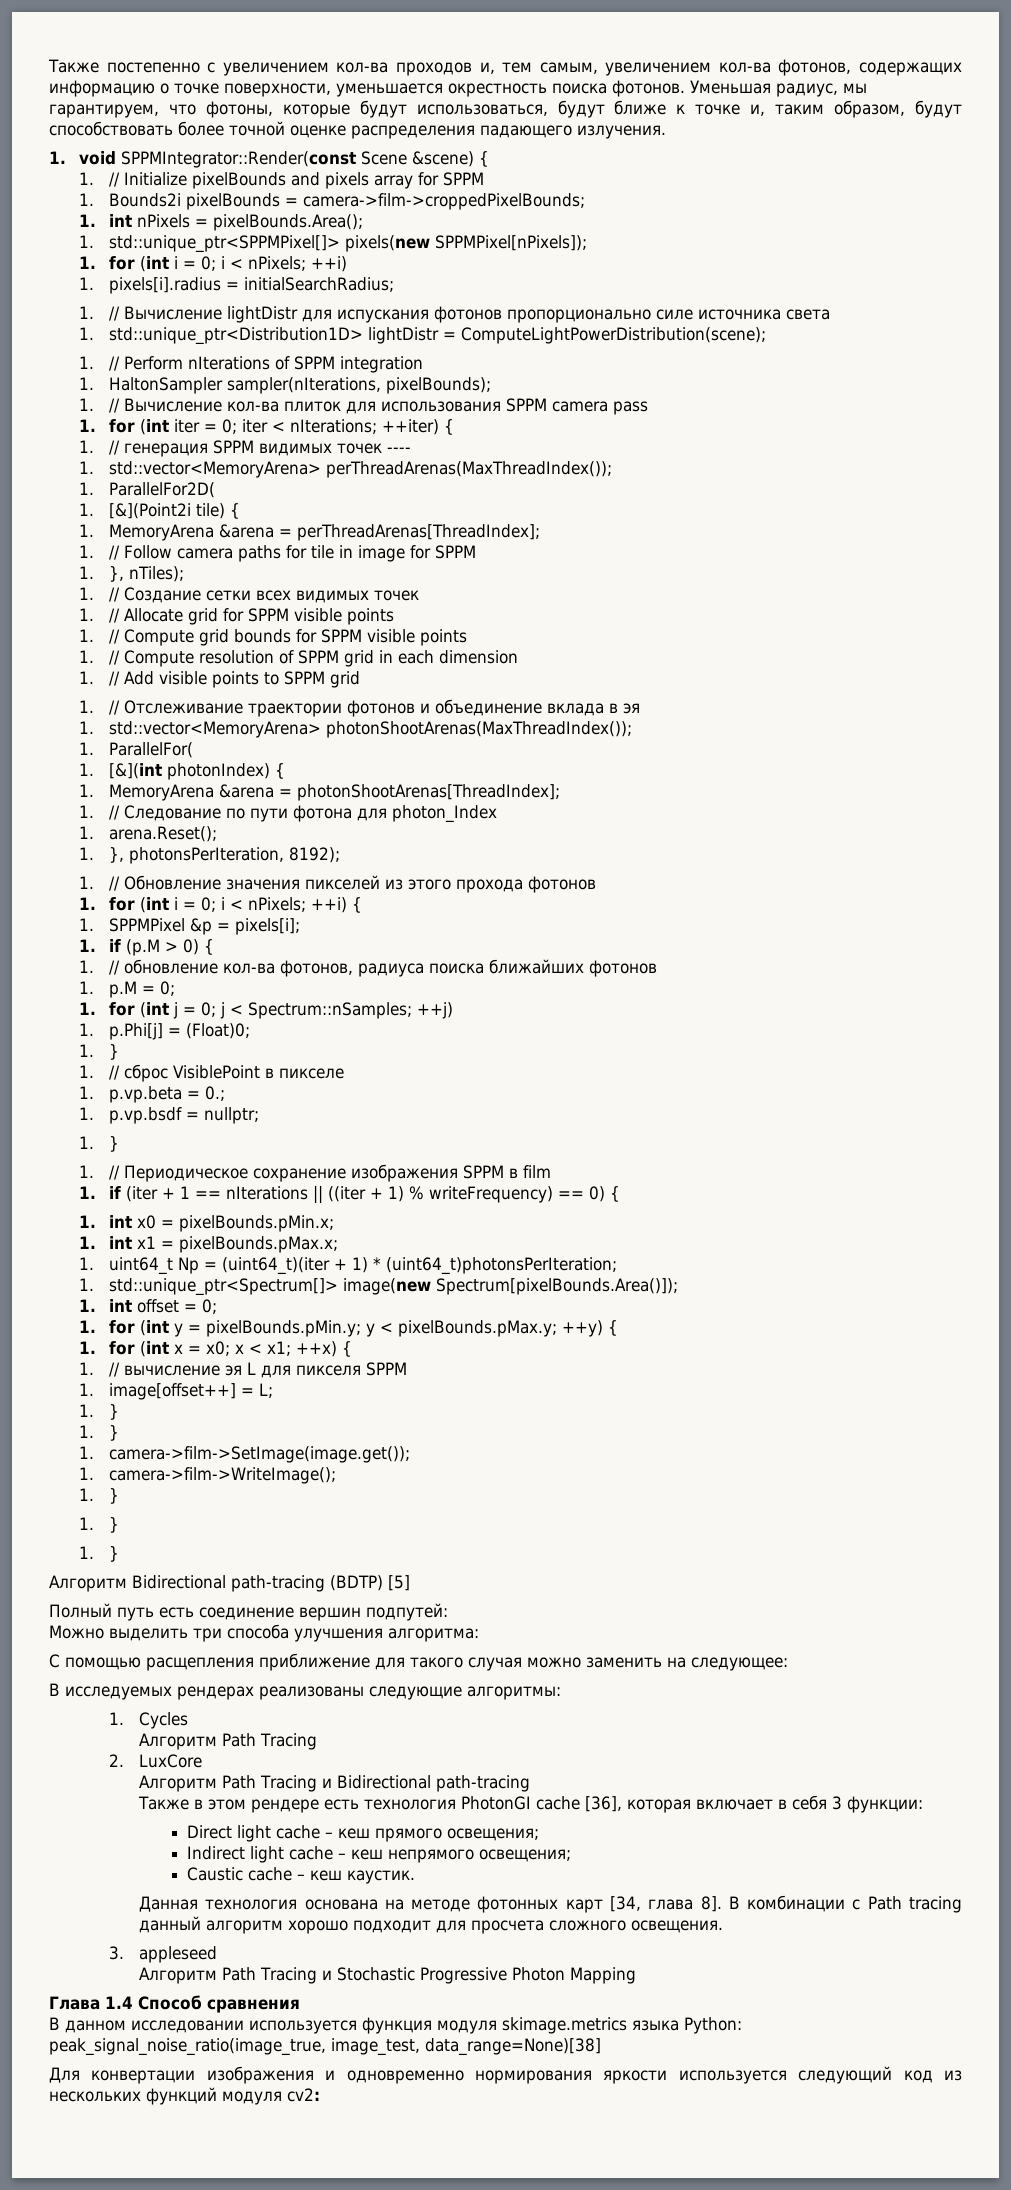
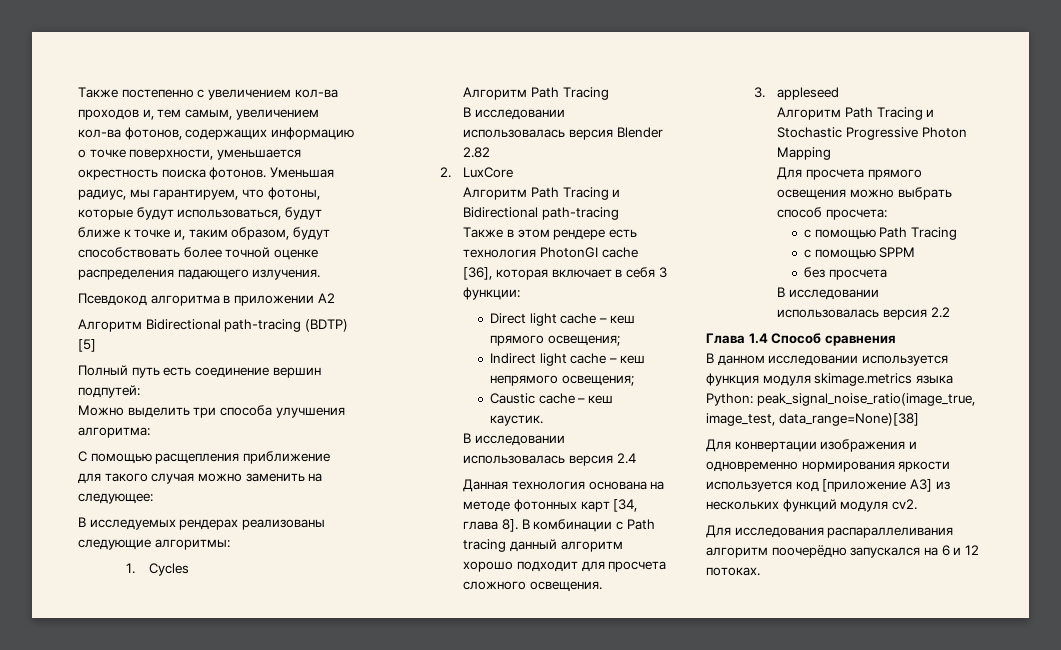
[49,151,489,168] [78,172,484,189] [78,193,585,210] [78,214,363,231] [78,235,587,253] [78,256,347,272] [78,277,394,294] [78,306,830,323] [78,327,766,345] [78,356,423,373] [78,377,491,394] [78,398,648,415] [78,419,454,435] [78,440,411,457] [78,461,612,478] [78,482,215,498] [78,503,240,519] [78,524,540,541] [78,545,476,562] [78,566,184,582] [78,587,419,603] [78,608,394,625] [78,629,467,646] [78,650,518,667] [78,671,360,688] [78,699,640,717] [78,721,632,738] [78,742,193,758] [78,763,285,780] [78,784,560,801] [78,805,497,823] [78,826,217,842] [78,847,340,864] [78,875,596,893] [78,897,362,913] [78,918,300,935] [78,939,214,956] [78,959,657,977] [78,981,175,998] [78,1002,453,1019] [78,1023,250,1040] [78,1044,119,1060] [78,1064,344,1082] [78,1086,225,1103] [78,1107,259,1124] [78,1136,119,1152] [78,1164,551,1182] [78,1186,620,1204] [78,1215,334,1232] [78,1236,338,1253] [78,1257,617,1275] [78,1278,678,1296] [78,1299,217,1314] [78,1320,618,1337] [78,1341,352,1357] [78,1362,407,1378] [78,1383,273,1400] [78,1404,119,1420] [78,1425,119,1441] [78,1446,410,1463] [78,1467,336,1484] [78,1488,119,1504] [78,1517,119,1533] [78,1546,119,1562] 1. void SPPMIntegrator::Render(const Scene &scene) { // 1. // Initialize pixelBounds and pixels array for SPPM // 1. Bounds2i pixelBounds = camera->film->croppedPixelBounds; // 1. int nPixels = pixelBounds.Area(); // 1. std::unique_ptr<SPPMPixel[]> pixels(new SPPMPixel[nPixels]); // 1. for (int i = 0; i < nPixels; ++i) // 1. pixels[i].radius = initialSearchRadius; // 1. // Вычисление lightDistr для испускания фотонов пропорционально силе источника света // 1. std::unique_ptr<Distribution1D> lightDistr = ComputeLightPowerDistribution(scene); // 1. // Perform nIterations of SPPM integration // 1. HaltonSampler sampler(nIterations, pixelBounds); // 1. // Вычисление кол-ва плиток для использования SPPM camera pass // 1. for (int iter = 0; iter < nIterations; ++iter) { // 1. // генерация SPPM видимых точек ---- // 1. std::vector<MemoryArena> perThreadArenas(MaxThreadIndex()); // 1. ParallelFor2D( // 1. [&](Point2i tile) { // 1. MemoryArena &arena = perThreadArenas[ThreadIndex]; // 1. // Follow camera paths for tile in image for SPPM // 1. }, nTiles); // 1. // Создание сетки всех видимых точек // 1. // Allocate grid for SPPM visible points // 1. // Compute grid bounds for SPPM visible points // 1. // Compute resolution of SPPM grid in each dimension // 1. // Add visible points to SPPM grid // 1. // Отслеживание траектории фотонов и объединение вклада в эя // 1. std::vector<MemoryArena> photonShootArenas(MaxThreadIndex()); // 1. ParallelFor( // 1. [&](int photonIndex) { // 1. MemoryArena &arena = photonShootArenas[ThreadIndex]; // 1. // Следование по пути фотона для photon_Index // 1. arena.Reset(); // 1. }, photonsPerIteration, 8192); // 1. // Обновление значения пикселей из этого прохода фотонов // 1. for (int i = 0; i < nPixels; ++i) { // 1. SPPMPixel &p = pixels[i]; // 1. if (p.M > 0) { // 1. // обновление кол-ва фотонов, радиуса поиска ближайших фотонов // 1. p.M = 0; // 1. for (int j = 0; j < Spectrum::nSamples; ++j) // 1. p.Phi[j] = (Float)0; // 1. } // 1. // сброс VisiblePoint в пикселе // 1. p.vp.beta = 0.; // 1. p.vp.bsdf = nullptr; // 1. } // 1. // Периодическое сохранение изображения SPPM в film // 1. if (iter + 1 == nIterations || ((iter + 1) % writeFrequency) == 0) { // 1. int x0 = pixelBounds.pMin.x; // 1. int x1 = pixelBounds.pMax.x; // 1. uint64_t Np = (uint64_t)(iter + 1) * (uint64_t)photonsPerIteration; // 1. std::unique_ptr<Spectrum[]> image(new Spectrum[pixelBounds.Area()]); // 1. int offset = 0; // 1. for (int y = pixelBounds.pMin.y; y < pixelBounds.pMax.y; ++y) { // 1. for (int x = x0; x < x1; ++x) { // 1. // вычисление эя L для пикселя SPPM // 1. image[offset++] = L; // 1. } // 1. } // 1. camera->film->SetImage(image.get()); // 1. camera->film->WriteImage(); // 1. } // 1. } // 1. } -> [78,293,335,306] Псевдокод алгоритма в приложении А2
(317, 1741) none -> [463,107,565,120] [463,127,663,140] [463,147,491,158] // В исследовании использовалась версия Blender 2.82
(416, 1877) none -> [463,433,565,446] [463,453,636,466] // В исследовании использовалась версия 2.4
(636, 1975) none -> [777,167,922,180] [777,187,952,200] [777,207,887,220] [803,227,957,240] [803,247,916,260] [803,267,887,280] [777,287,879,300] [777,307,950,320] // Для просчета прямого освещения можно выбрать способ просчета: // с помощью Path Tracing // с помощью SPPM // без просчета // В исследовании использовалась версия 2.2
[798,2066,933,2084] следующий код -> [795,479,932,492] код [приложение А3]
[287,2088,320,2102] cv2: -> [891,499,917,510] [706,525,954,538] [706,545,979,558] [706,567,760,576] cv2. // Для исследования распараллеливания алгоритм поочерёдно запускался на 6 и 12 потоках.

